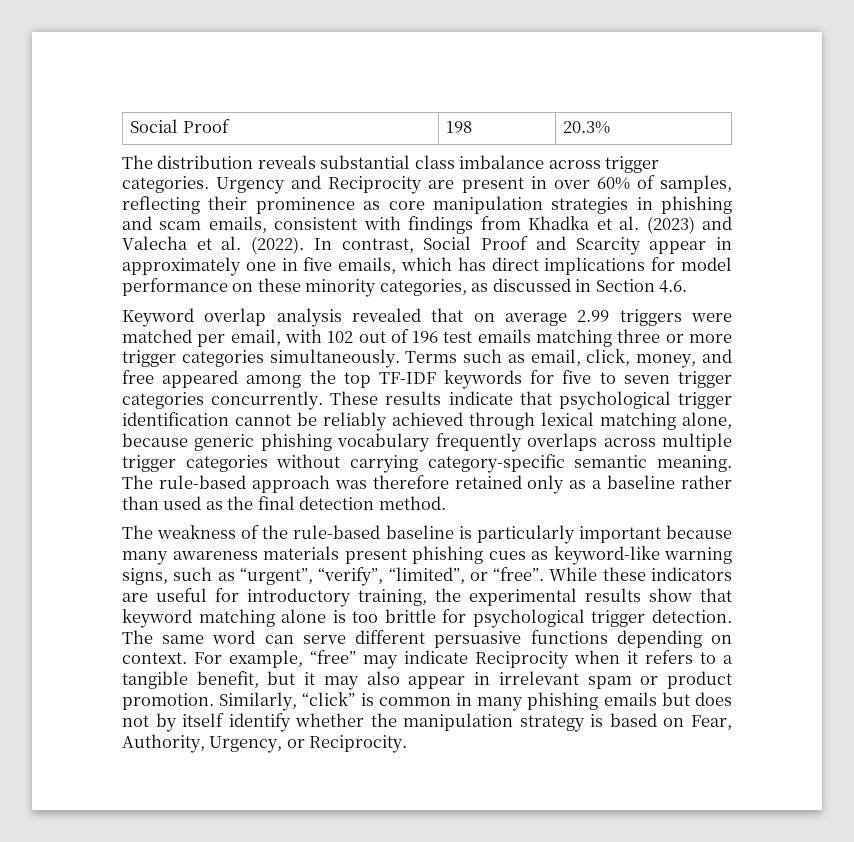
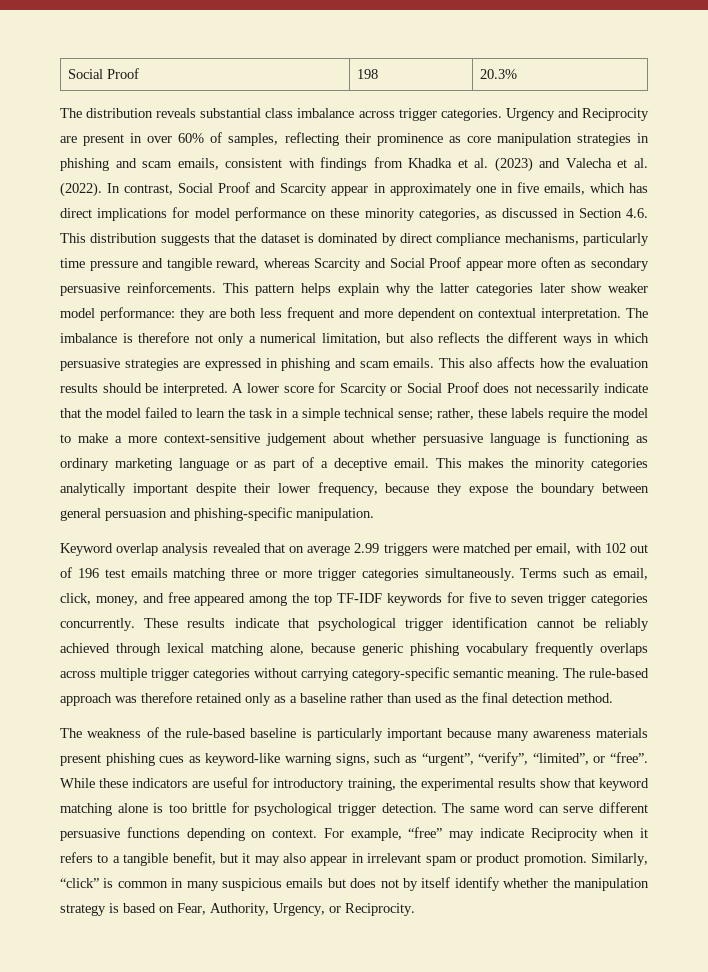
(688, 286) none -> [60,233,649,246] [60,257,649,271] [60,282,648,296] [60,307,648,321] [60,332,650,346] [60,357,650,371] [60,382,649,396] [60,407,648,421] [60,432,648,446] [60,457,648,471] [60,482,650,496] [60,507,374,521] This distribution suggests that the dataset is dominated by direct compliance mechanisms, particularly time pressure and tangible reward, whereas Scarcity and Social Proof appear more often as secondary persuasive reinforcements. This pattern helps explain why the latter categories later show weaker model performance: they are both less frequent and more dependent on contextual interpretation. The imbalance is therefore not only a numerical limitation, but also reflects the different ways in which persuasive strategies are expressed in phishing and scam emails. This also affects how the evaluation results should be interpreted. A lower score for Scarcity or Social Proof does not necessarily indicate that the model failed to learn the task in a simple technical sense; rather, these labels require the model to make a more context-sensitive judgement about whether persuasive language is functioning as ordinary marketing language or as part of a deceptive email. This makes the minority categories analytically important despite their lower frequency, because they expose the boundary between general persuasion and phishing-specific manipulation.
[527,692,599,710] phishing -> [222,878,282,891] suspicious

